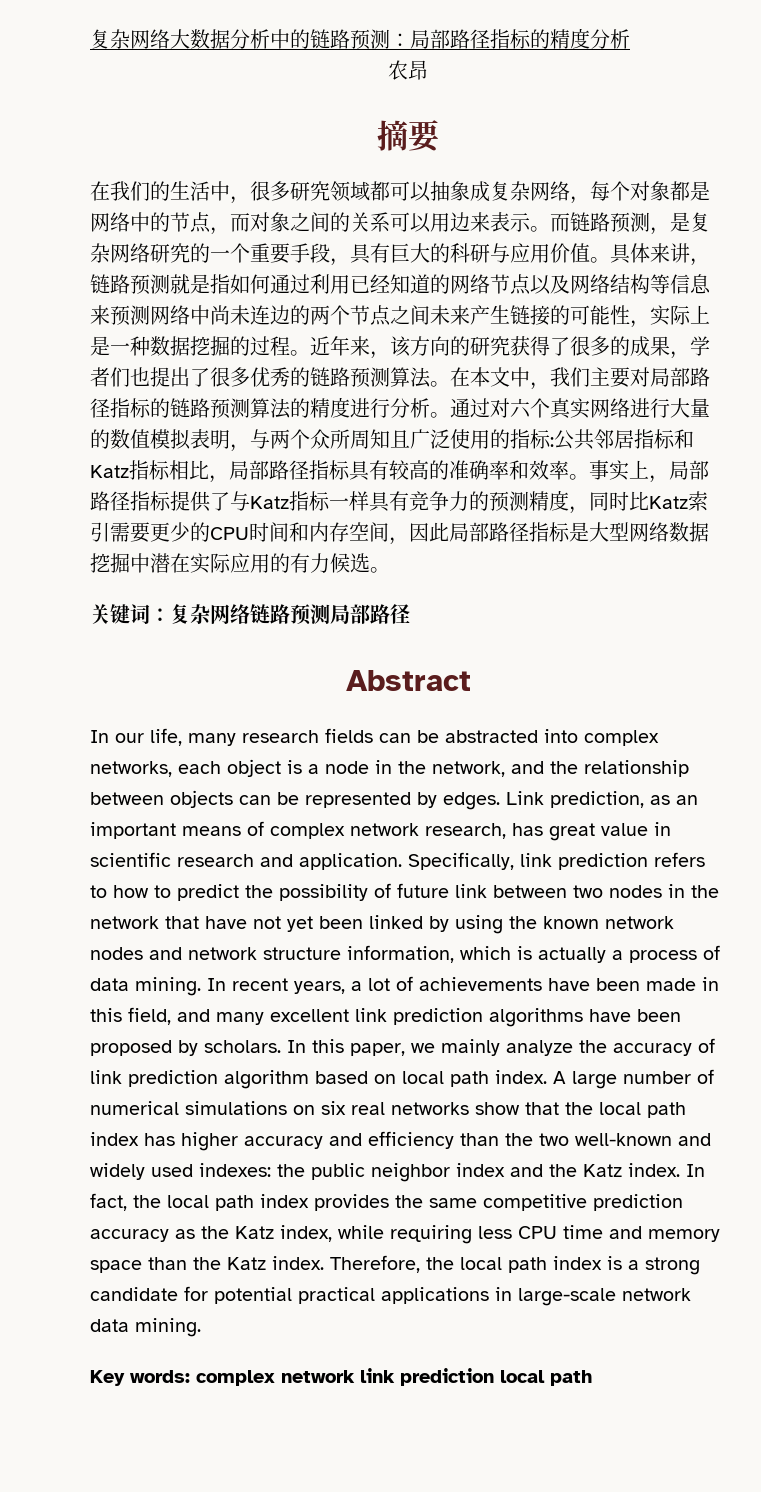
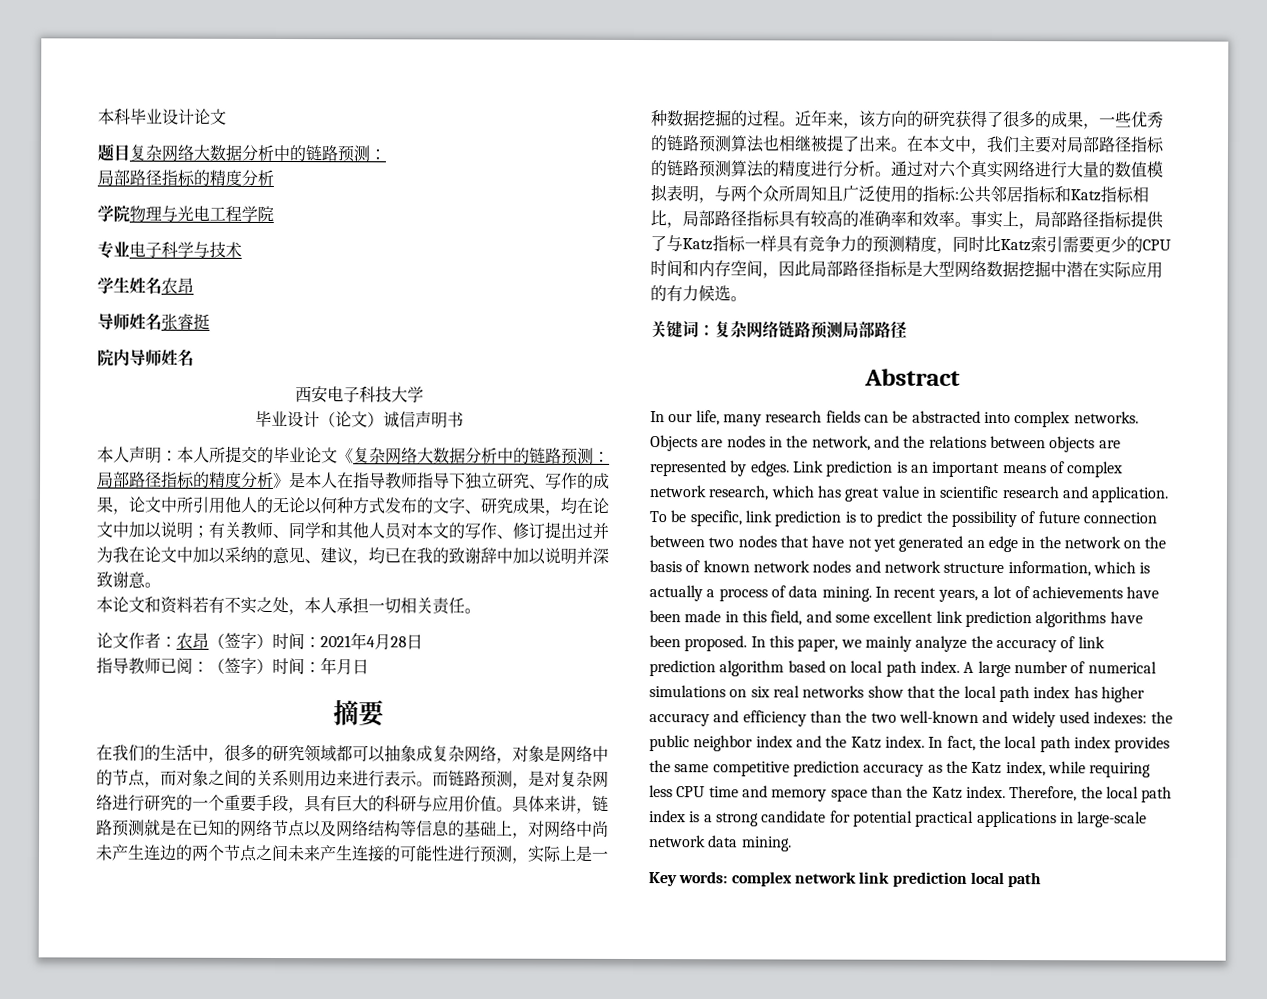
(90, 39) none -> [98,108,227,125] [97,143,386,163] [97,169,274,187] [97,205,274,223] [97,240,242,259] [97,276,194,295] [97,312,210,330] [97,348,194,367] [294,386,424,404] [254,410,464,429] [97,445,354,464] 本科毕业设计论文 // 题目复杂网络大数据分析中的链路预测： // 局部路径指标的精度分析 // 学院物理与光电工程学院 // 专业电子科学与技术 // 学生姓名农昂 // 导师姓名张睿挺 // 院内导师姓名 // 西安电子科技大学 // 毕业设计（论文）诚信声明书 // 本人声明：本人所提交的毕业论文《
[388,60,428,80] // 农昂 -> [273,472,610,490] [96,496,610,516] [96,521,609,540] [96,545,609,566] [96,571,161,589] [96,596,481,616] [96,632,423,650] [96,657,369,675] 》是本人在指导教师指导下独立研究、写作的成果，论文中所引用他人的无论以何种方式发布的文字、研究成果，均在论文中加以说明；有关教师、同学和其他人员对本文的写作、修订提出过并为我在论文中加以采纳的意见、建议，均已在我的致谢辞中加以说明并深致谢意。 // 本论文和资料若有不实之处，本人承担一切相关责任。 // 论文作者：农昂（签字）时间：2021年4月28日 // 指导教师已阅：（签字）时间：年月日
(290, 191) none -> [256,744,273,761] 的
[590,181,690,201] 每个对象都 -> [512,745,545,762] 对象
[390,212,490,233] 可以用边来 -> [288,770,385,788] 则用边来进行
[690,212,710,232] [90,243,150,263] 复杂网络 -> [544,770,609,788] [96,794,145,812] 对复杂网络进行
[210,274,430,294] 指如何通过利用已经知道 -> [176,819,225,836] 在已知
[90,305,150,326] 来预测 -> [448,820,545,839] 的基础上，对
(250, 315) none -> [111,844,145,861] 产生
[510,305,530,325] 链 -> [351,845,369,862] 连
(630, 315) none -> [447,845,513,863] 进行预测
[690,336,710,356] [90,367,250,387] 学者们也提出了很多 -> [1099,111,1132,128] 一些
(431, 377) none -> [762,134,892,152] 也相继被提了出来
[90,759,369,777] networks, each object is a node -> [1073,411,1139,424] [650,435,766,452] networks. Objects are nodes
[584,760,689,777] relationship -> [928,435,987,448] relations
[239,792,299,805] can be -> [1098,440,1121,449] are
[550,791,670,808] prediction, as -> [826,460,908,477] prediction is
(506, 831) none -> [771,485,815,498] which
[408,852,705,870] [90,885,149,898] Specifically, link prediction refers to how -> [649,510,856,527] To be specific, link prediction is
[455,884,487,898] link -> [1082,512,1157,524] connection
[668,884,719,898] [90,916,159,929] in the network -> (777, 541) none
[319,915,537,934] been linked by using the -> [898,535,1167,553] [649,560,701,573] generated an edge in the network on the basis of
[216,1012,264,1025] many -> [834,614,870,623] some
[90,1040,281,1056] proposed by scholars. -> [684,635,748,652] proposed.

